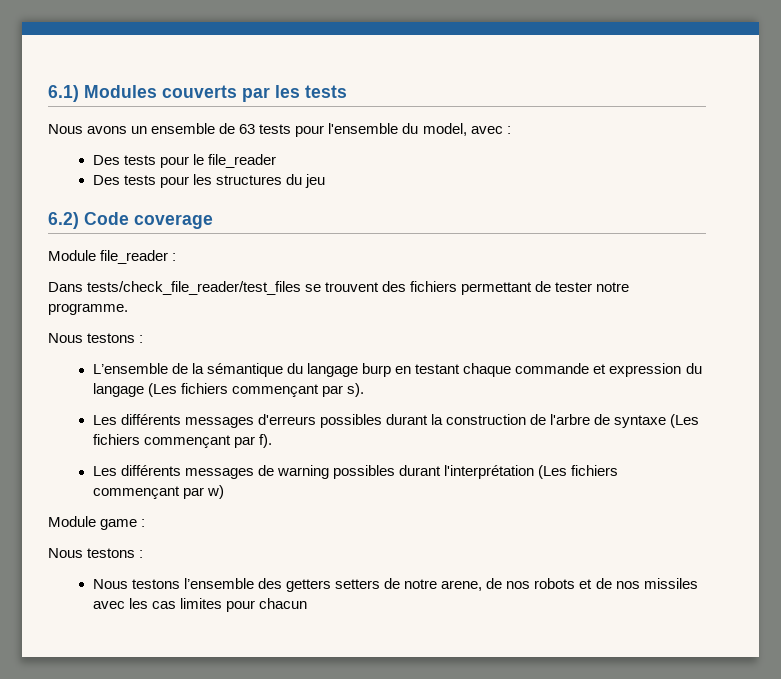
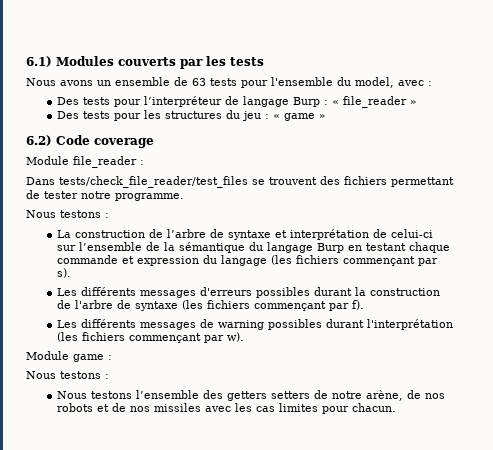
[193,154,277,168] le file_reader -> [143,96,417,108] l’interpréteur de langage Burp : « file_reader »
(326, 181) none -> [264,113,326,121] : « game »
[92,363,168,374] L’ensemble -> [56,229,433,240] [56,242,142,251] La construction de l’arbre de syntaxe et interprétation de celui-ci sur l’ensemble
[362,363,392,377] burp -> [316,243,344,253] Burp
[147,383,177,397] (Les -> [270,255,292,265] (les
[670,414,700,428] (Les -> [181,300,203,310] (les
[538,465,619,479] [92,485,224,499] (Les fichiers commençant par w) -> [56,332,244,343] (les fichiers commençant par w).
[441,580,483,591] arene, -> [365,390,403,401] arène,
[259,598,308,609] chacun -> [351,403,396,412] chacun.

